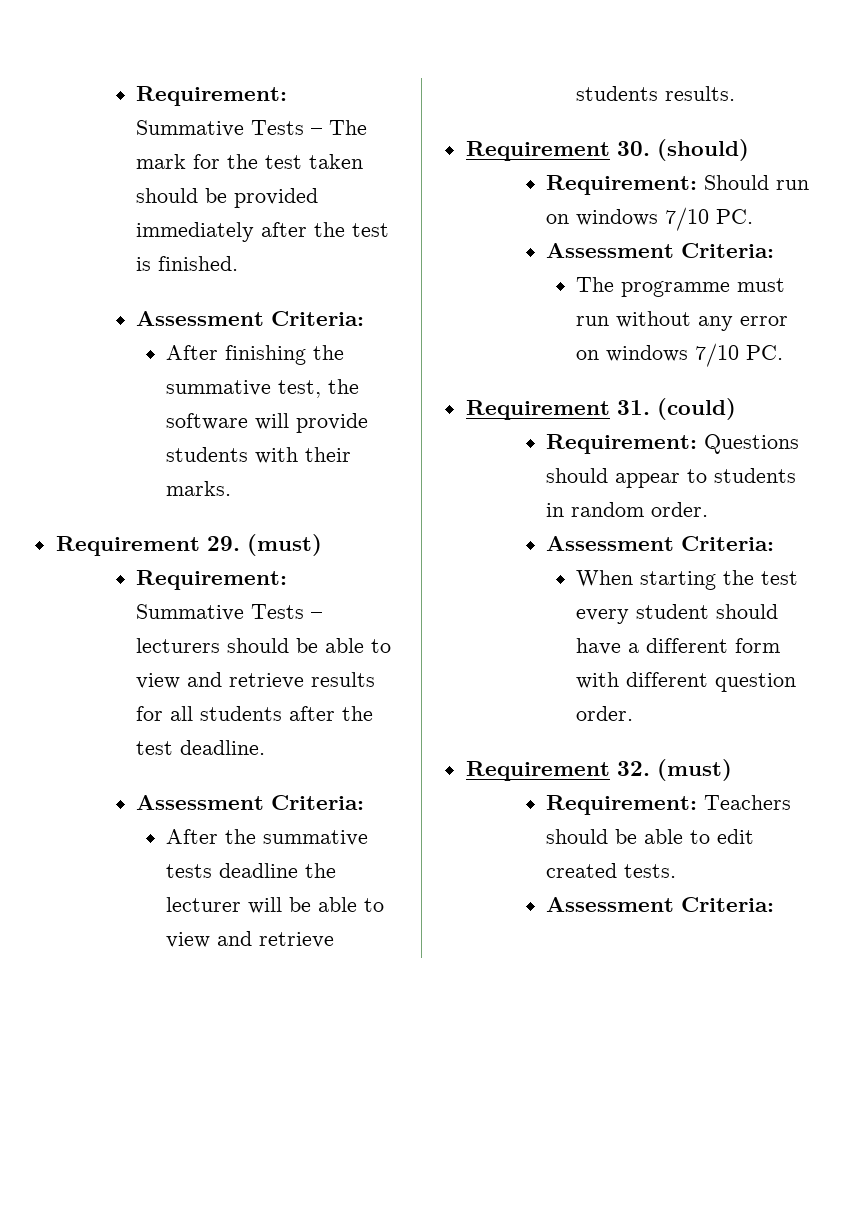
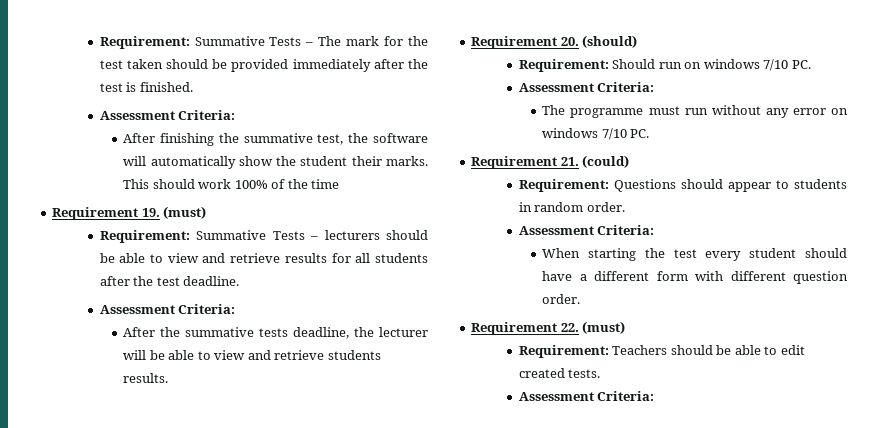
[296,413,369,433] [166,447,352,464] [166,481,232,496] [55,536,240,556] provide students with their marks. // Requirement 29. -> [150,156,429,169] [123,179,340,189] [52,207,160,220] automatically show the student their marks. This should work 100% of the time // Requirement 19.
[219,863,299,878] deadline -> [293,327,350,339] deadline,
[616,141,650,156] 30. -> [560,37,579,46] 20.
[616,400,650,415] 31. -> [560,157,579,166] 21.
[616,761,650,776] 32. -> [560,323,579,332] 22.

